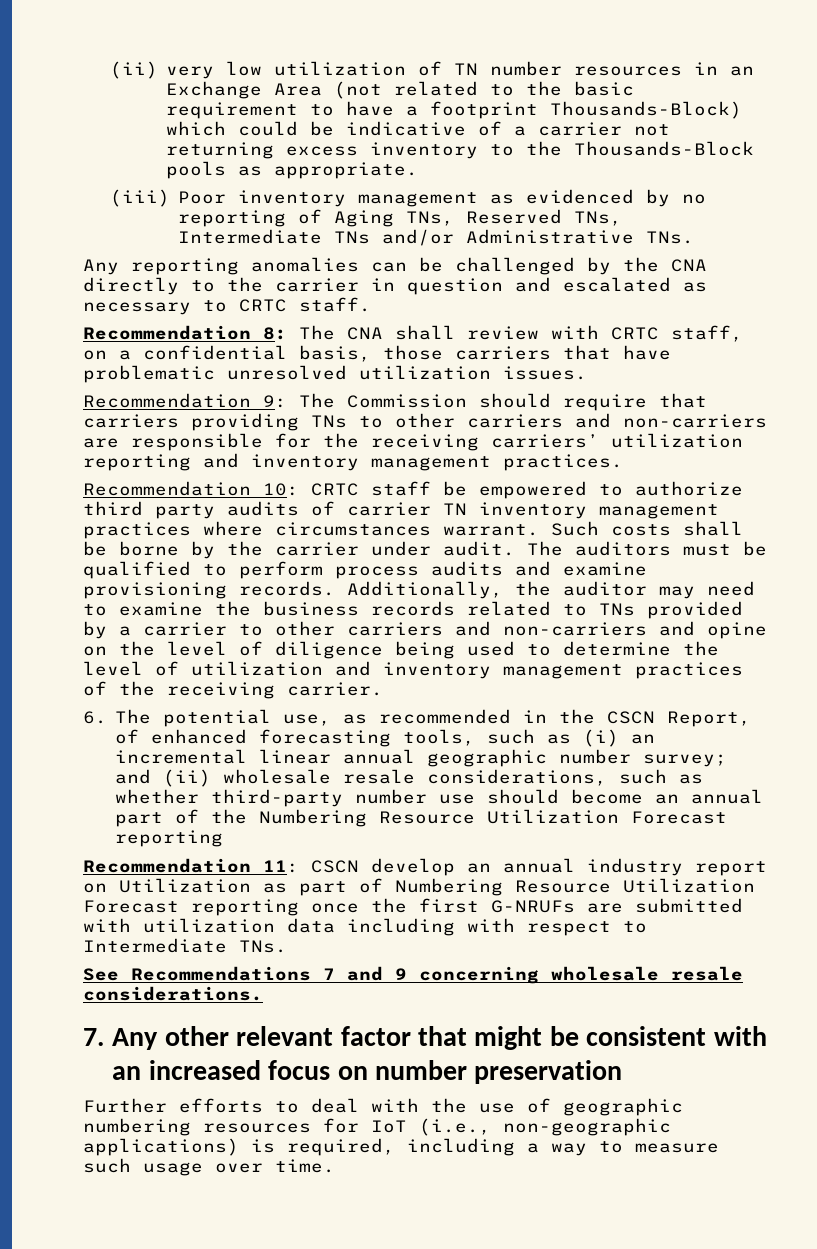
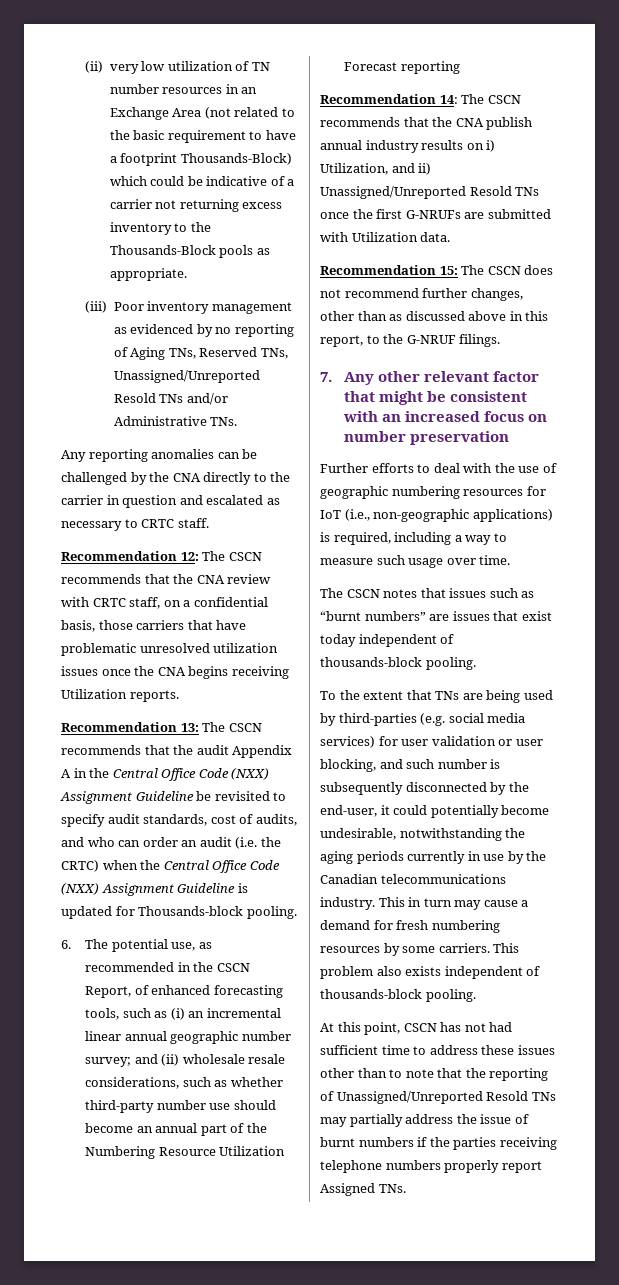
[177,229,322,244] Intermediate -> [113,370,260,383] [113,393,156,403] Unassigned/Unreported Resold
[263,325,455,340] 8: The CNA shall -> [180,551,262,561] [61,574,225,584] 12: The CSCN recommends that the CNA
[503,366,587,380] [83,393,707,411] [83,413,767,431] [83,433,743,451] [83,453,623,471] [83,481,743,499] [83,501,719,519] [83,521,743,539] [83,541,767,559] [83,561,647,579] [83,581,755,599] [83,601,743,619] [83,621,767,639] [83,641,719,659] [83,661,743,679] [83,681,383,699] issues. // Recommendation 9: The Commission should require that carriers providing TNs to other carriers and non-carriers are responsible for the receiving carriers’ utilization reporting and inventory management practices. // Recommendation 10: CRTC staff be empowered to authorize third party audits of carrier TN inventory management practices where circumstances warrant. Such costs shall be borne by the carrier under audit. The auditors must be qualified to perform process audits and examine provisioning records. Additionally, the auditor may need to examine the business records related to TNs provided by a carrier to other carriers and non-carriers and opine on the level of diligence being used to determine the level of utilization and inventory management practices of the receiving carrier. -> [61,666,289,679] [61,689,179,702] [61,722,262,732] [61,745,293,758] [61,768,270,781] [60,791,287,804] [61,814,297,827] [61,837,281,849] [61,860,280,873] [61,883,248,896] [61,906,297,919] issues once the CNA begins receiving Utilization reports. // Recommendation 13: The CSCN recommends that the audit Appendix A in the Central Office Code (NXX) Assignment Guideline be revisited to specify audit standards, cost of audits, and who can order an audit (i.e. the CRTC) when the Central Office Code (NXX) Assignment Guideline is updated for Thousands-block pooling.
[263,858,767,876] [83,878,755,896] [83,899,299,916] 11: CSCN develop an annual industry report on Utilization as part of Numbering Resource Utilization Forecast reporting -> [439,94,521,104] [320,117,533,130] [320,140,496,153] [320,163,432,175] [320,186,540,199] 14: The CSCN recommends that the CNA publish annual industry results on i) Utilization, and ii) Unassigned/Unreported Resold TNs
[143,918,647,936] [83,938,287,953] [83,966,743,984] [83,986,263,1001] utilization data including with respect to Intermediate TNs. // See Recommendations 7 and 9 concerning wholesale resale considerations. -> [351,232,451,242] [320,265,554,275] [320,288,523,301] [320,311,549,321] [320,334,501,347] Utilization data. // Recommendation 15: The CSCN does not recommend further changes, other than as discussed above in this report, to the G-NRUF filings.
(335, 1166) none -> [320,588,535,598] [320,611,552,621] [320,634,455,647] [320,657,476,670] [320,690,553,703] [320,713,526,726] [320,736,543,748] [320,759,501,772] [320,782,529,795] [320,805,550,818] [320,828,526,841] [320,851,547,864] [320,874,506,884] [320,897,529,910] [320,920,500,933] [320,943,520,956] [320,966,541,979] [320,989,476,1002] [320,1022,513,1035] [320,1045,555,1055] [320,1068,549,1081] [320,1091,556,1104] [320,1114,529,1127] [320,1137,557,1150] [320,1160,542,1173] [320,1183,406,1196] // The CSCN notes that issues such as “burnt numbers” are issues that exist today independent of thousands-block pooling. // To the extent that TNs are being used by third-parties (e.g. social media services) for user validation or user blocking, and such number is subsequently disconnected by the end-user, it could potentially become undesirable, notwithstanding the aging periods currently in use by the Canadian telecommunications industry. This in turn may cause a demand for fresh numbering resources by some carriers. This problem also exists independent of thousands-block pooling. // At this point, CSCN has not had sufficient time to address these issues other than to note that the reporting of Unassigned/Unreported Resold TNs may partially address the issue of burnt numbers if the parties receiving telephone numbers properly report Assigned TNs.

